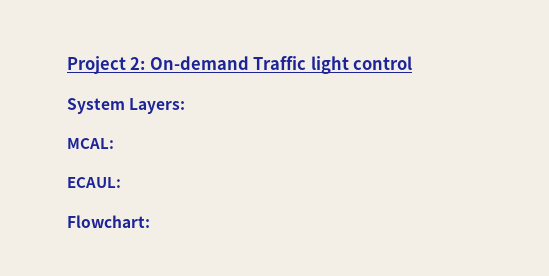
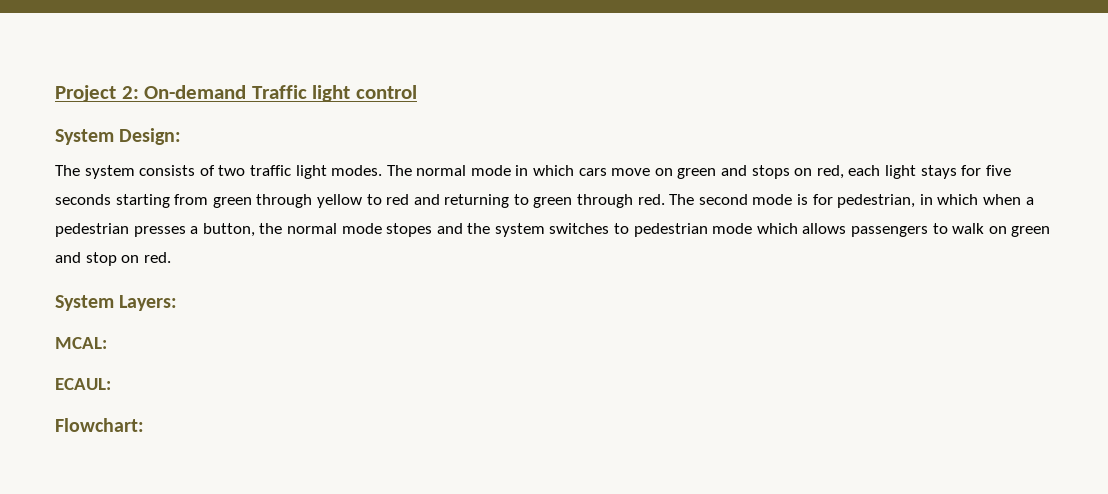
(413, 63) none -> [55,128,182,145] [55,165,1011,179] [55,194,1034,208] [55,223,1051,237] [55,252,171,266] // System Design: // The system consists of two traffic light modes. The normal mode in which cars move on green and stops on red, each light stays for five seconds starting from green through yellow to red and returning to green through red. The second mode is for pedestrian, in which when a pedestrian presses a button, the normal mode stopes and the system switches to pedestrian mode which allows passengers to walk on green and stop on red.

